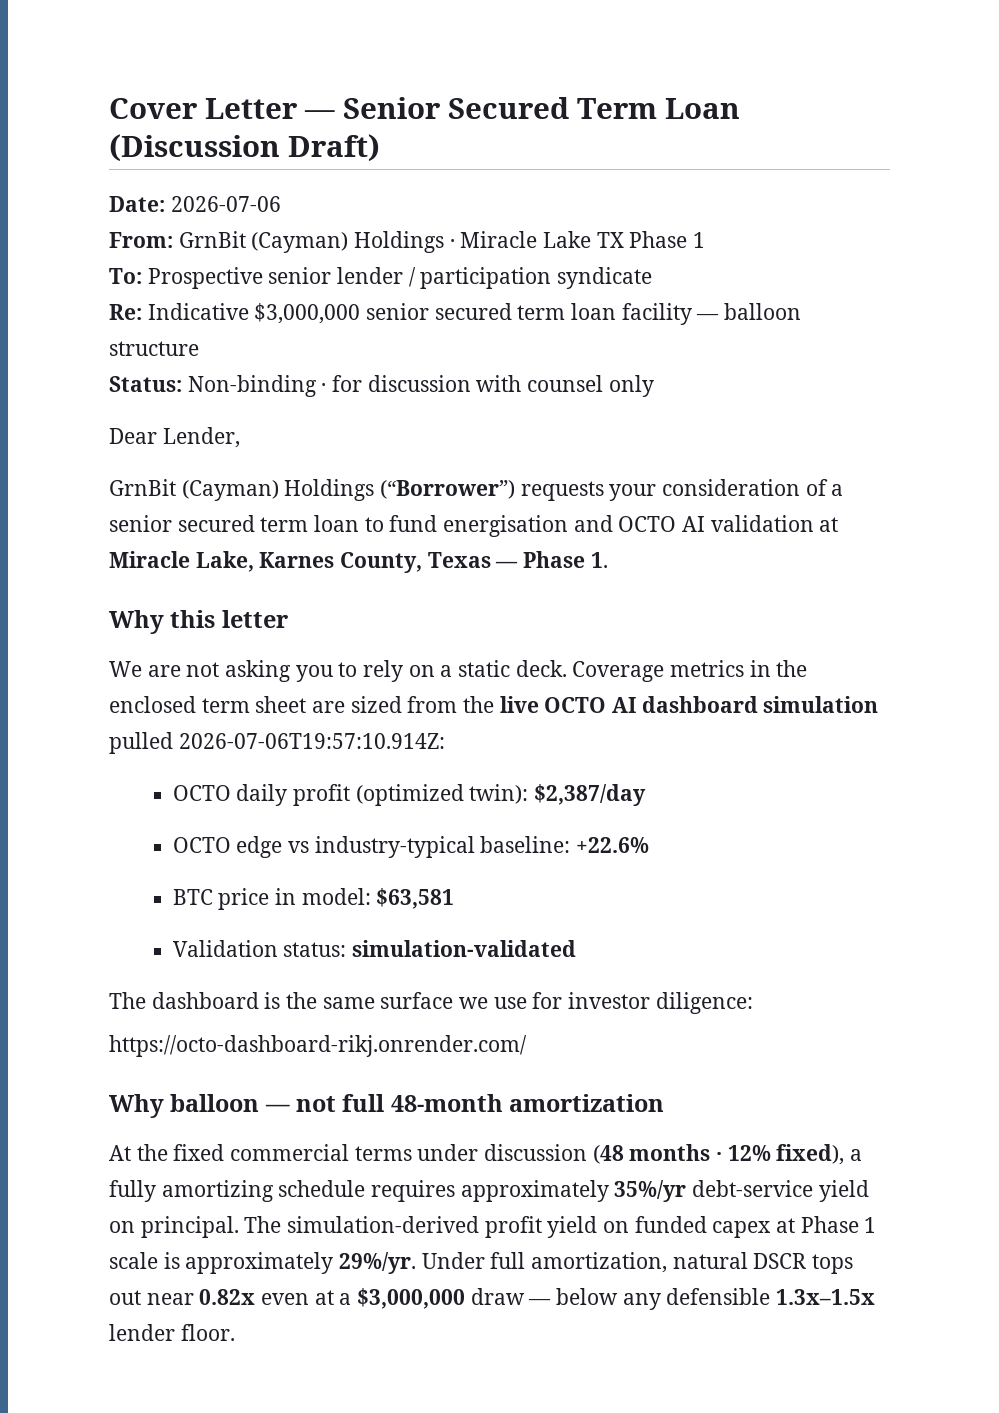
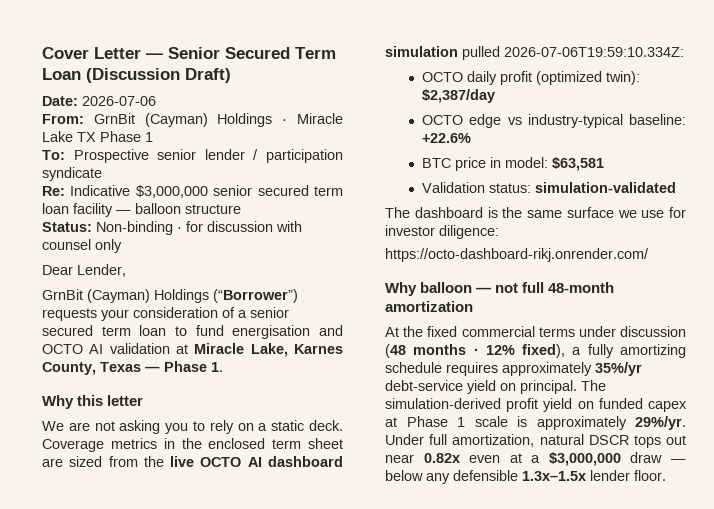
[178,733,445,749] 2026-07-06T19:57:10.914Z: -> [504,47,684,57] 2026-07-06T19:59:10.334Z:

